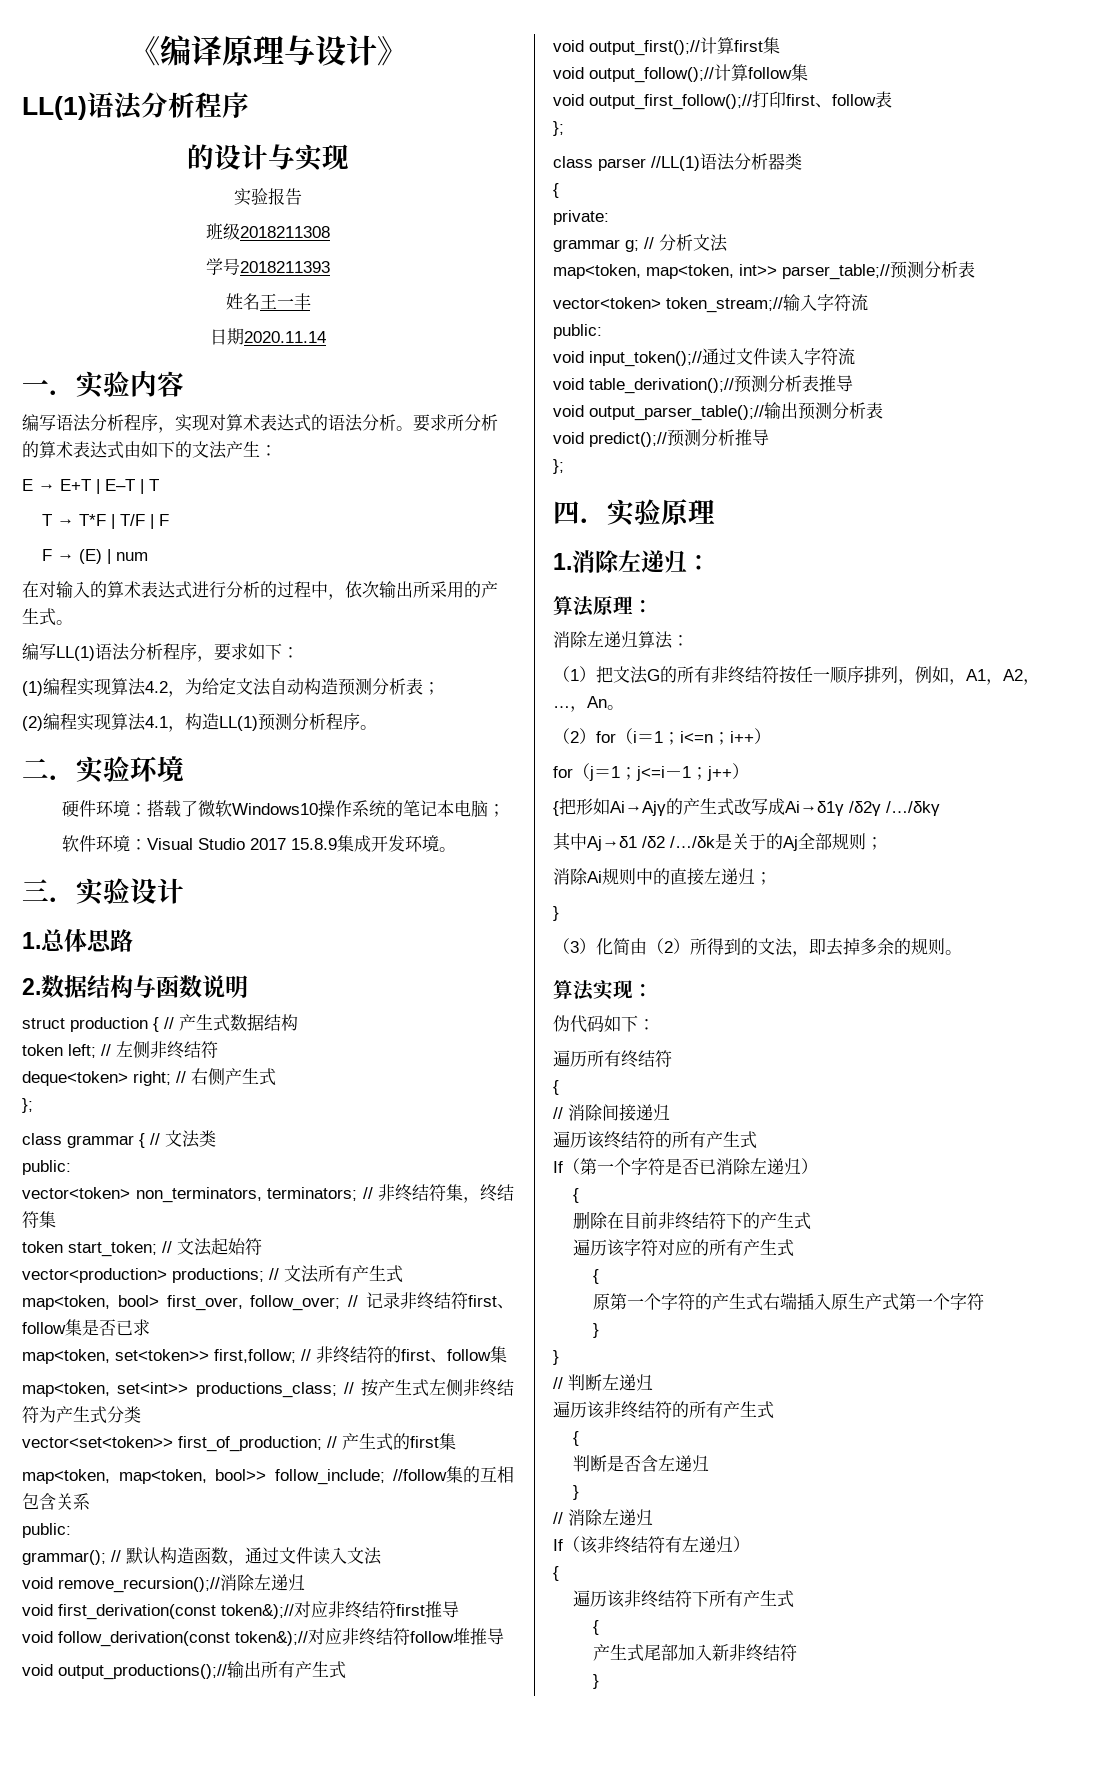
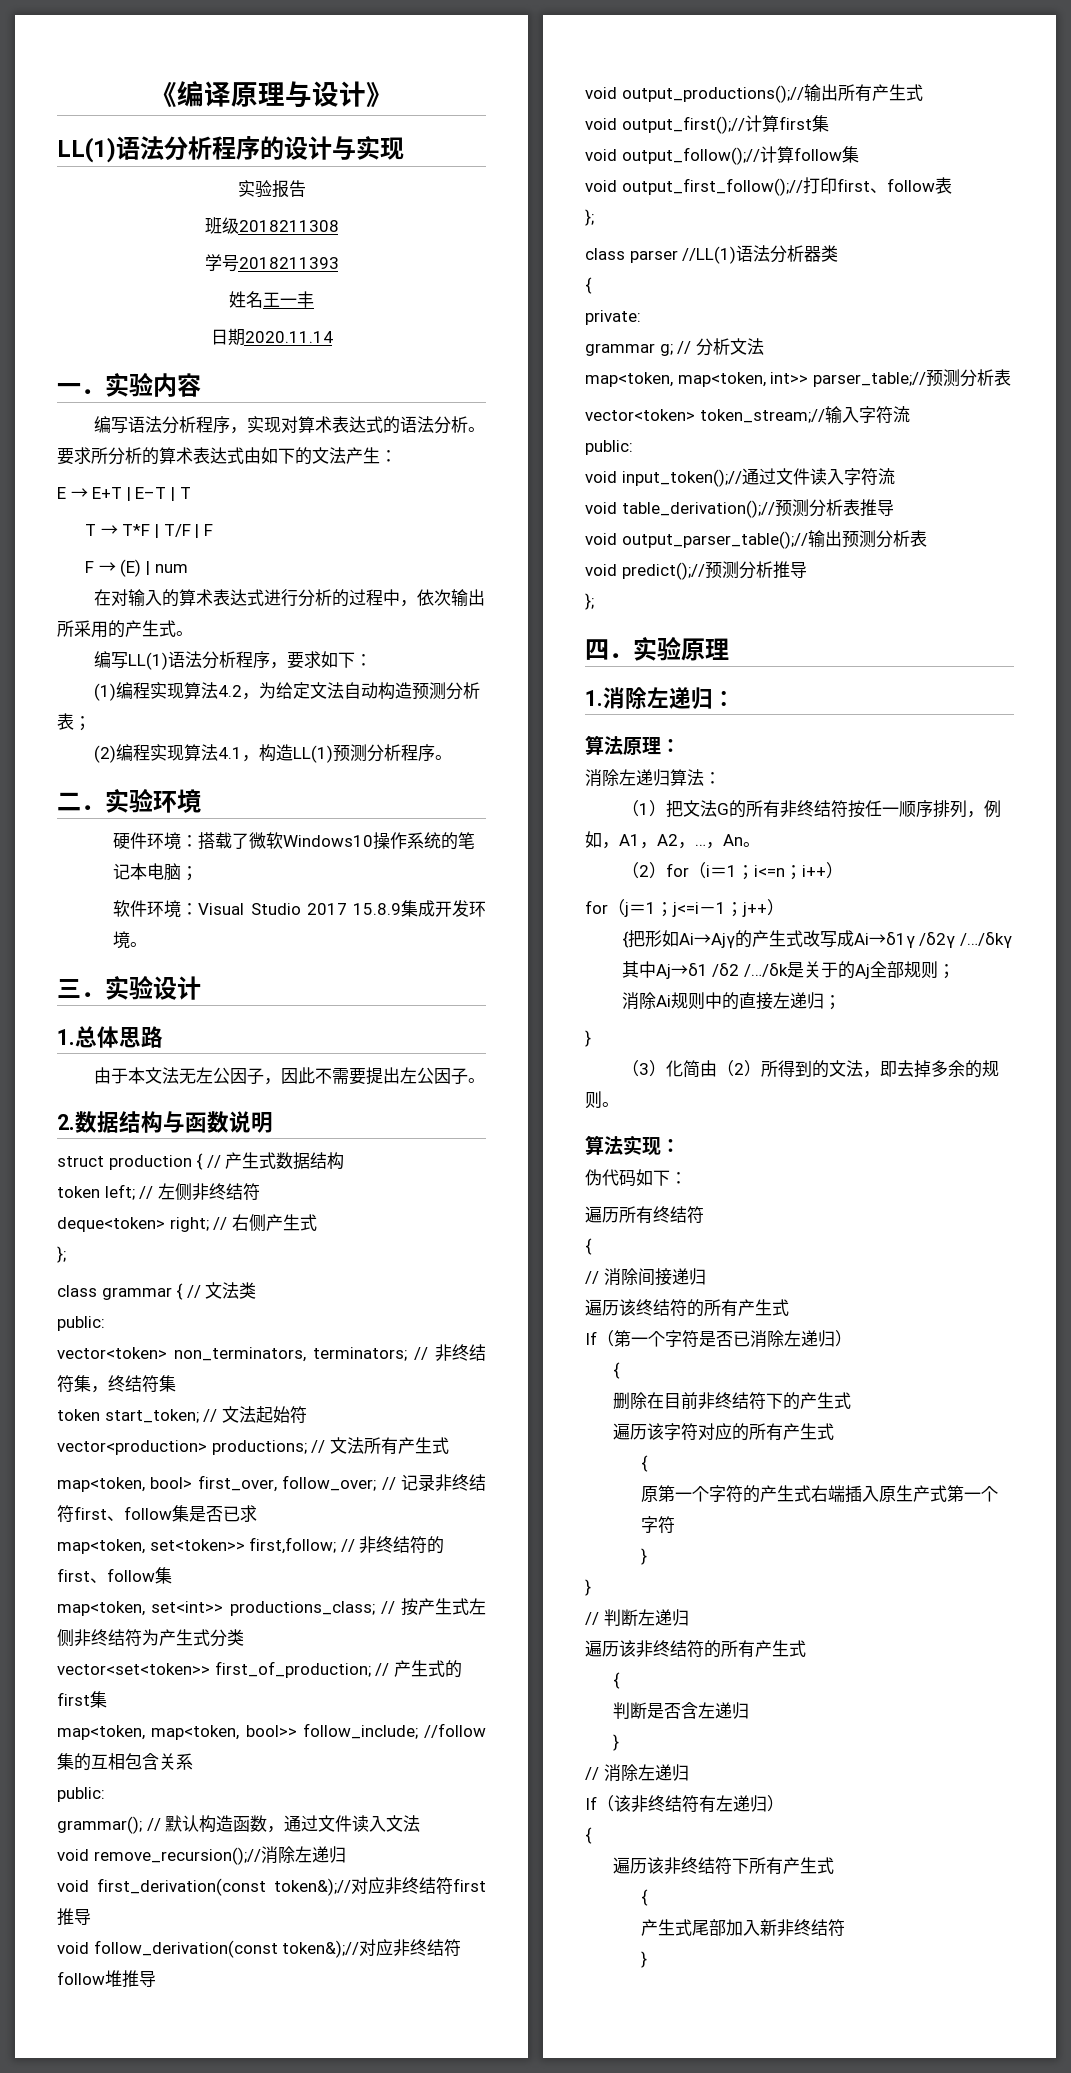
(249, 105) // -> (260, 148) none
(133, 940) none -> [93,1067,485,1085] // 由于本文法无左公因子，因此不需要提出左公因子。

